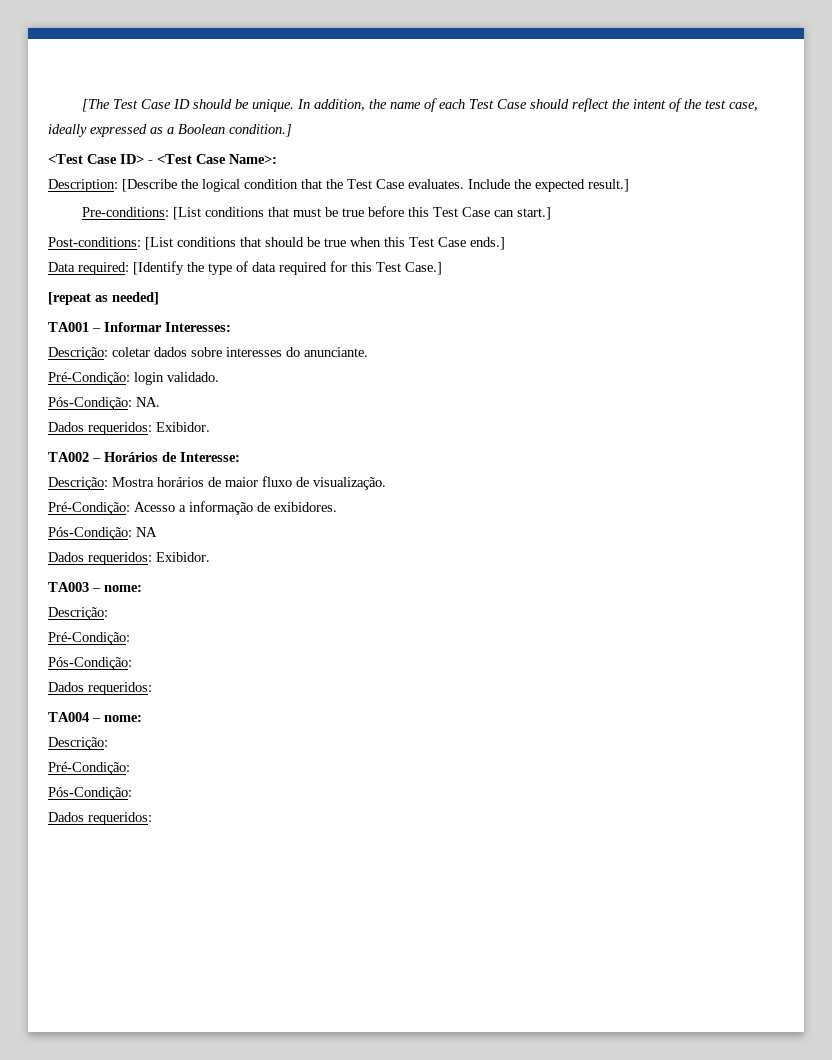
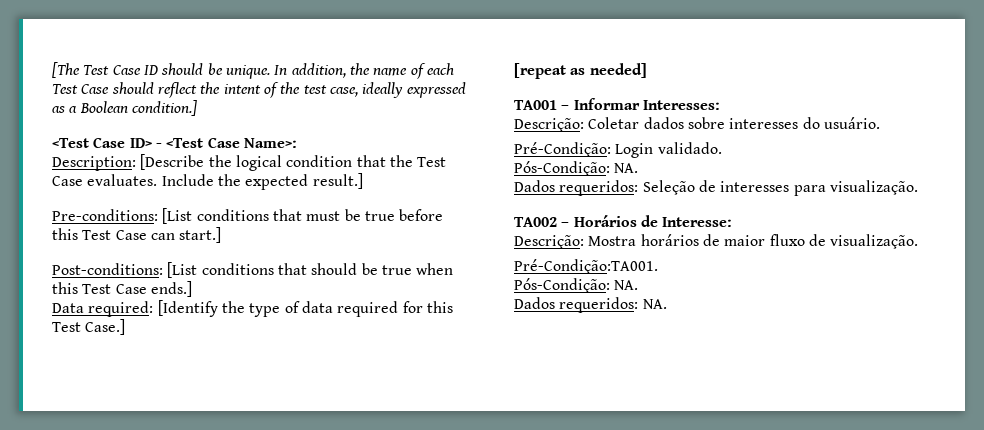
[112,347,150,357] coletar -> [588,117,640,129] Coletar
[304,347,368,357] [48,372,164,385] anunciante. // Pré-Condição: login -> [823,117,880,129] [514,142,654,158] usuário. // Pré-Condição: Login
[156,422,210,432] Exibidor. -> [642,180,918,196] Seleção de interesses para visualização.
[48,501,337,515] [48,527,157,540] [48,552,210,565] [48,582,142,592] [48,607,108,620] [48,632,130,645] [48,657,132,670] [48,682,152,695] [48,712,142,722] [48,737,108,750] [48,762,130,775] [48,787,132,800] [48,812,152,825] Pré-Condição: Acesso a informação de exibidores. // Pós-Condição: NA // Dados requeridos: Exibidor. // TA003 – nome: // Descrição: // Pré-Condição: // Pós-Condição: // Dados requeridos: // TA004 – nome: // Descrição: // Pré-Condição: // Pós-Condição: // Dados requeridos: -> [514,259,658,274] [514,278,639,293] [514,297,667,313] Pré-Condição:TA001. // Pós-Condição: NA. // Dados requeridos: NA.

